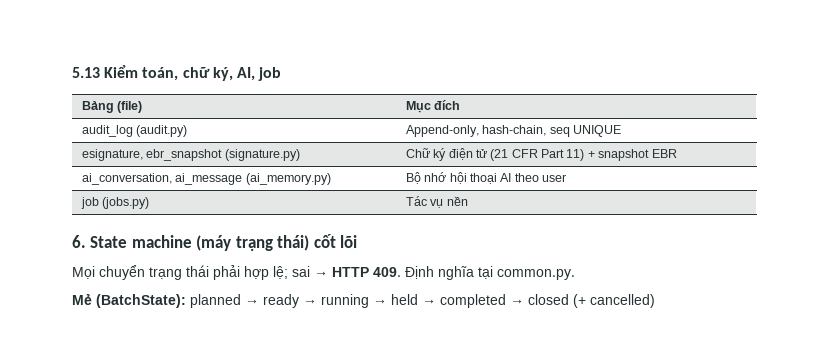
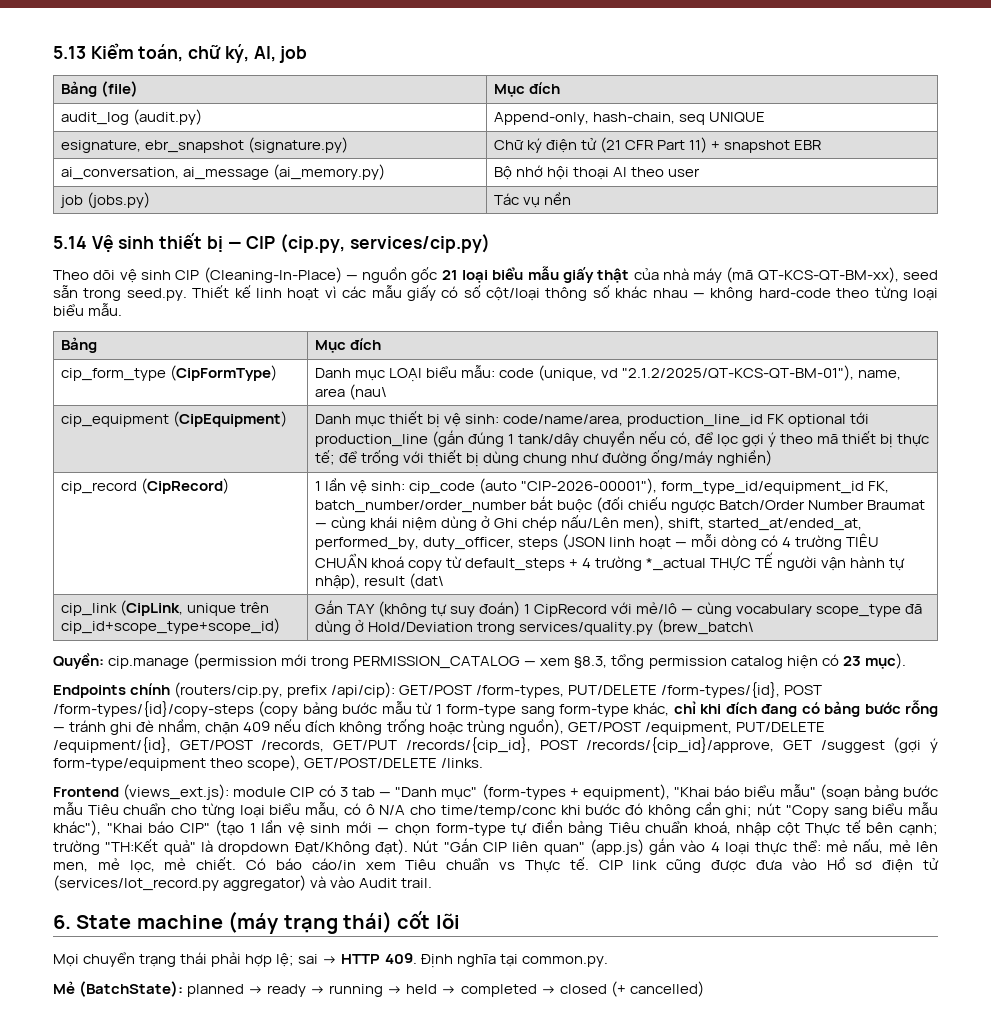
(468, 201) none -> [53,233,490,253] [53,266,938,283] [53,285,939,301] [53,303,123,316] [60,337,97,353] [314,338,381,353] [60,365,277,381] [314,365,902,382] [314,384,387,400] [60,411,287,427] [314,411,870,428] [314,430,930,448] [314,450,773,467] [60,478,229,494] [314,478,890,494] [314,496,926,513] [314,515,863,531] [314,533,880,550] [314,552,906,571] [314,573,444,589] [60,600,269,616] [60,618,280,634] [314,600,923,617] [314,619,754,635] [53,653,906,669] [53,682,823,698] [53,700,939,717] [53,719,825,735] [53,737,939,753] [53,755,484,771] [53,784,938,800] [53,802,939,818] [53,820,938,836] [53,838,939,855] [53,857,940,873] [53,875,433,891] // 5.14 Vệ sinh thiết bị — CIP (cip.py, services/cip.py) // Theo dõi vệ sinh CIP (Cleaning-In-Place) — nguồn gốc 21 loại biểu mẫu giấy thật của nhà máy (mã QT-KCS-QT-BM-xx), seed sẵn trong seed.py. Thiết kế linh hoạt vì các mẫu giấy có số cột/loại thông số khác nhau — không hard-code theo từng loại biểu mẫu. // Bảng | Mục đích // cip_form_type (CipFormType) | Danh mục LOẠI biểu mẫu: code (unique, vd "2.1.2/2025/QT-KCS-QT-BM-01"), name, area (nau\ // cip_equipment (CipEquipment) | Danh mục thiết bị vệ sinh: code/name/area, production_line_id FK optional tới production_line (gắn đúng 1 tank/dây chuyền nếu có, để lọc gợi ý theo mã thiết bị thực tế; để trống với thiết bị dùng chung như đường ống/máy nghiền) // cip_record (CipRecord) | 1 lần vệ sinh: cip_code (auto "CIP-2026-00001"), form_type_id/equipment_id FK, batch_number/order_number bắt buộc (đối chiếu ngược Batch/Order Number Braumat — cùng khái niệm dùng ở Ghi chép nấu/Lên men), shift, started_at/ended_at, performed_by, duty_officer, steps (JSON linh hoạt — mỗi dòng có 4 trường TIÊU CHUẨN khoá copy từ default_steps + 4 trường *_actual THỰC TẾ người vận hành tự nhập), result (dat\ // cip_link (CipLink, unique trên cip_id+scope_type+scope_id) | Gắn TAY (không tự suy đoán) 1 CipRecord với mẻ/lô — cùng vocabulary scope_type đã dùng ở Hold/Deviation trong services/quality.py (brew_batch\ // Quyền: cip.manage (permission mới trong PERMISSION_CATALOG — xem §8.3, tổng permission catalog hiện có 23 mục). // Endpoints chính (routers/cip.py, prefix /api/cip): GET/POST /form-types, PUT/DELETE /form-types/{id}, POST /form-types/{id}/copy-steps (copy bảng bước mẫu từ 1 form-type sang form-type khác, chỉ khi đích đang có bảng bước rỗng — tránh ghi đè nhầm, chặn 409 nếu đích không trống hoặc trùng nguồn), GET/POST /equipment, PUT/DELETE /equipment/{id}, GET/POST /records, GET/PUT /records/{cip_id}, POST /records/{cip_id}/approve, GET /suggest (gợi ý form-type/equipment theo scope), GET/POST/DELETE /links. // Frontend (views_ext.js): module CIP có 3 tab — "Danh mục" (form-types + equipment), "Khai báo biểu mẫu" (soạn bảng bước mẫu Tiêu chuẩn cho từng loại biểu mẫu, có ô N/A cho time/temp/conc khi bước đó không cần ghi; nút "Copy sang biểu mẫu khác"), "Khai báo CIP" (tạo 1 lần vệ sinh mới — chọn form-type tự điền bảng Tiêu chuẩn khoá, nhập cột Thực tế bên cạnh; trường "TH:Kết quả" là dropdown Đạt/Không đạt). Nút "Gắn CIP liên quan" (app.js) gắn vào 4 loại thực thể: mẻ nấu, mẻ lên men, mẻ lọc, mẻ chiết. Có báo cáo/in xem Tiêu chuẩn vs Thực tế. CIP link cũng được đưa vào Hồ sơ điện tử (services/lot_record.py aggregator) và vào Audit trail.

